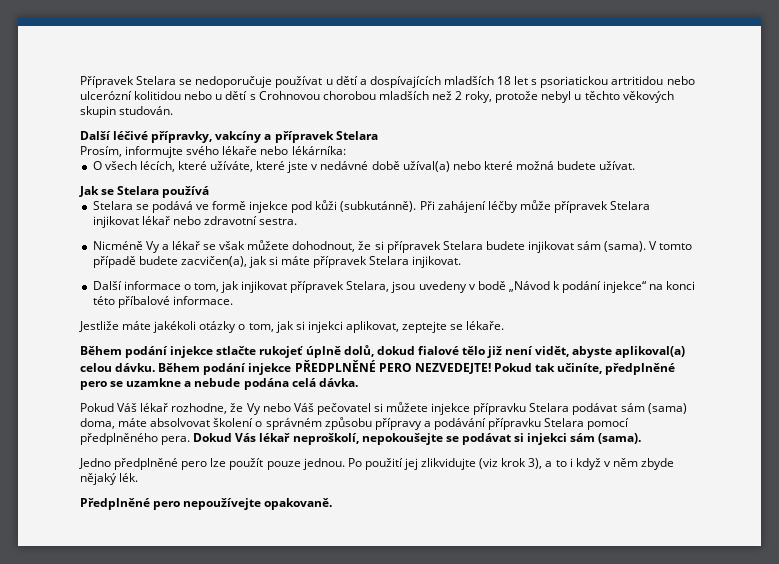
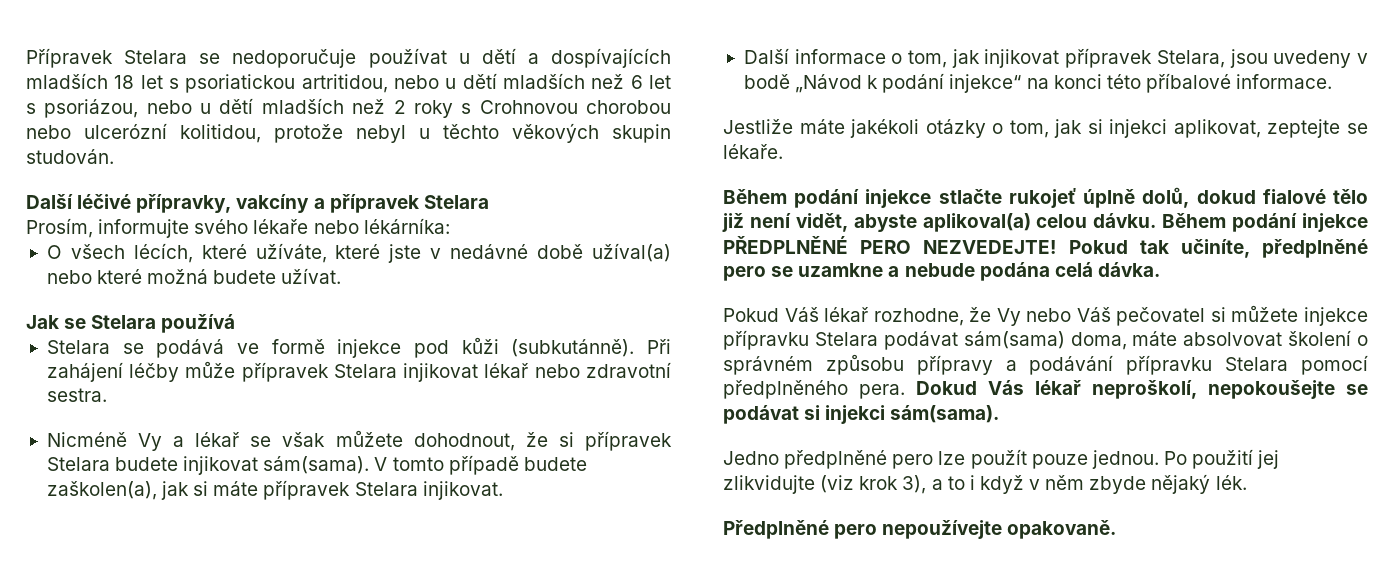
[611,76,695,85] [80,91,493,103] artritidou nebo ulcerózní kolitidou nebo u dětí s Crohnovou chorobou mladších než 2 roky, -> [301,73,672,93] [26,98,672,118] [26,123,261,143] artritidou, nebo u dětí mladších než 6 let s psoriázou, nebo u dětí mladších než 2 roky s Crohnovou chorobou nebo ulcerózní kolitidou,
[577,241,647,252] sám (sama). -> [263,456,370,474] sám(sama).
[180,256,247,267] zacvičen(a), -> [46,481,157,500] zaškolen(a),
[620,403,687,414] sám (sama) -> [963,331,1065,349] sám(sama)
[570,433,642,444] sám (sama). -> [890,405,1000,423] sám(sama).

